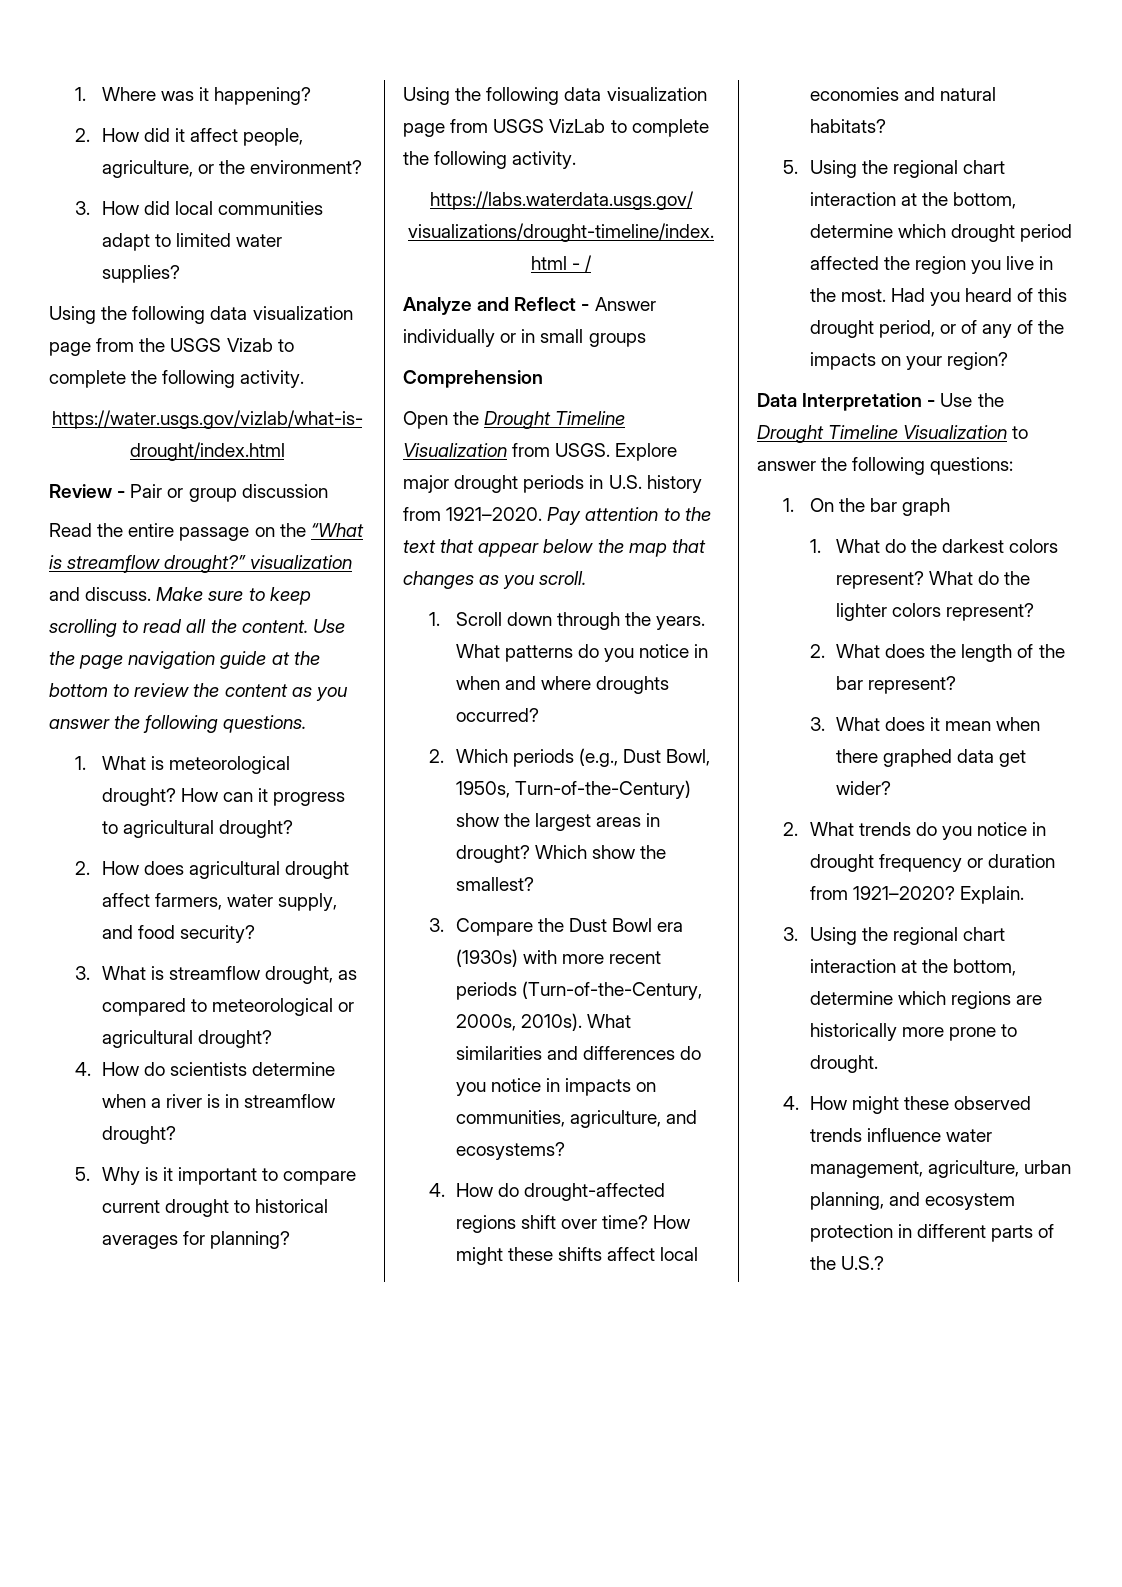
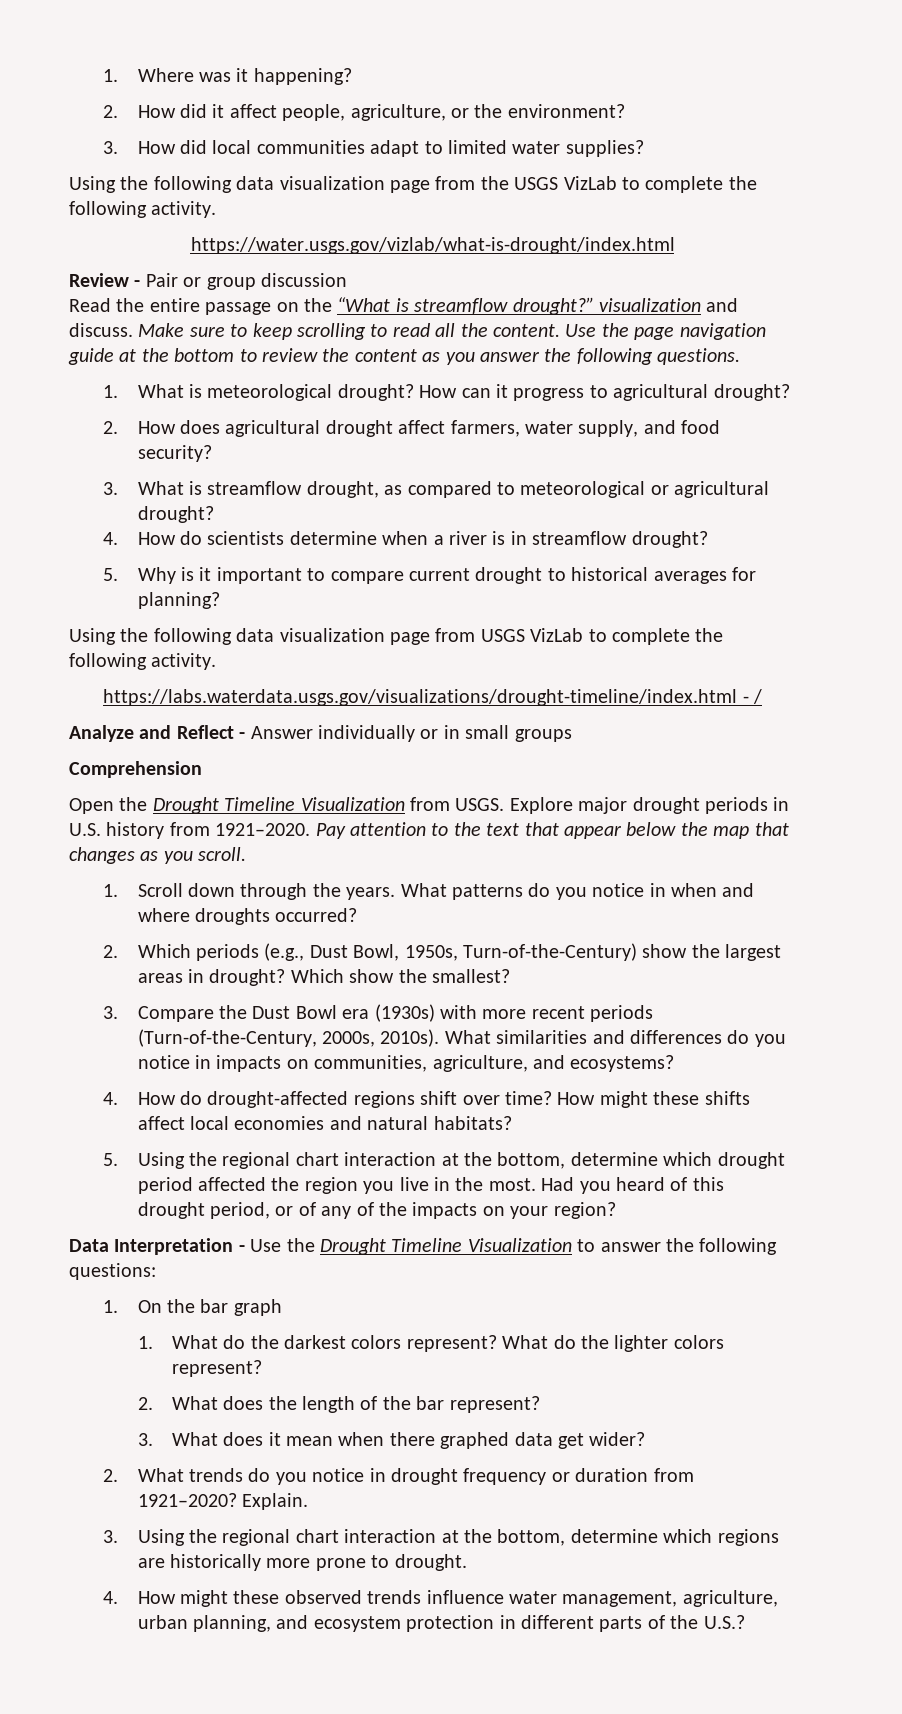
[226,338,273,352] Vizab -> [563,176,617,190] VizLab

